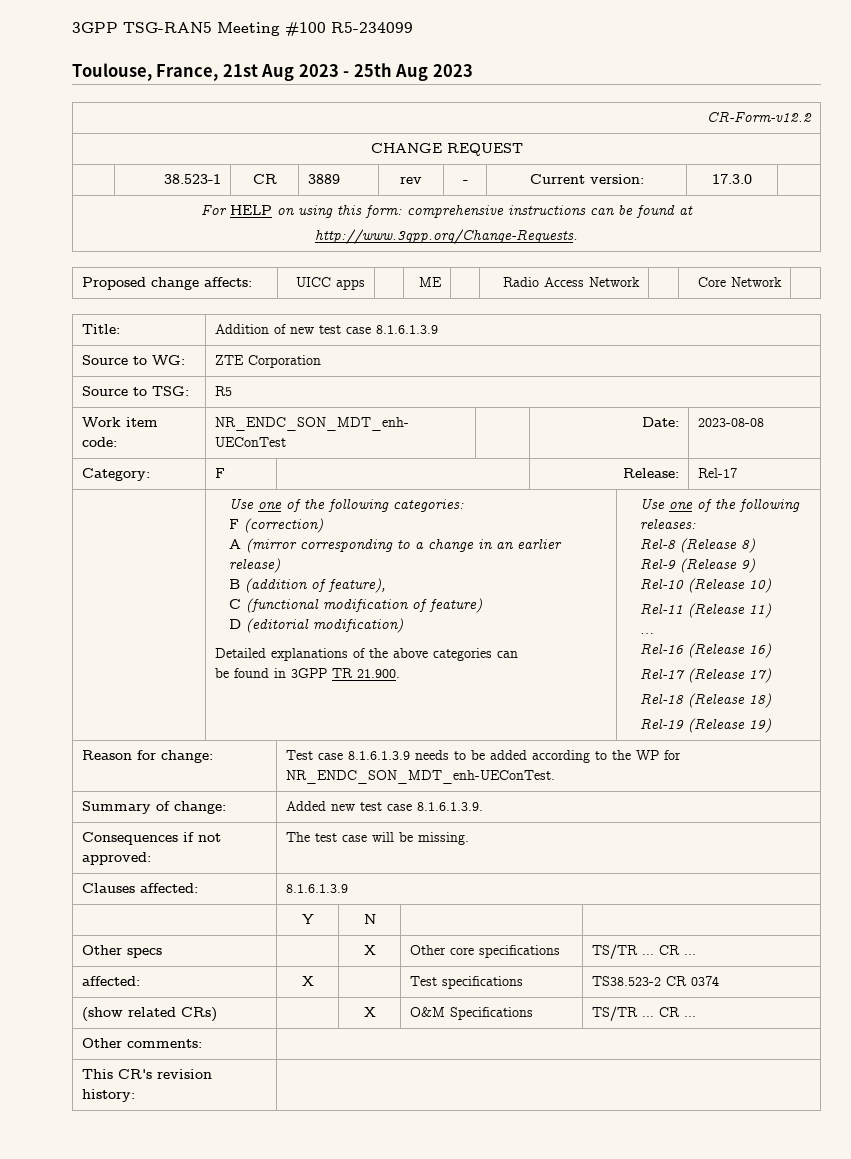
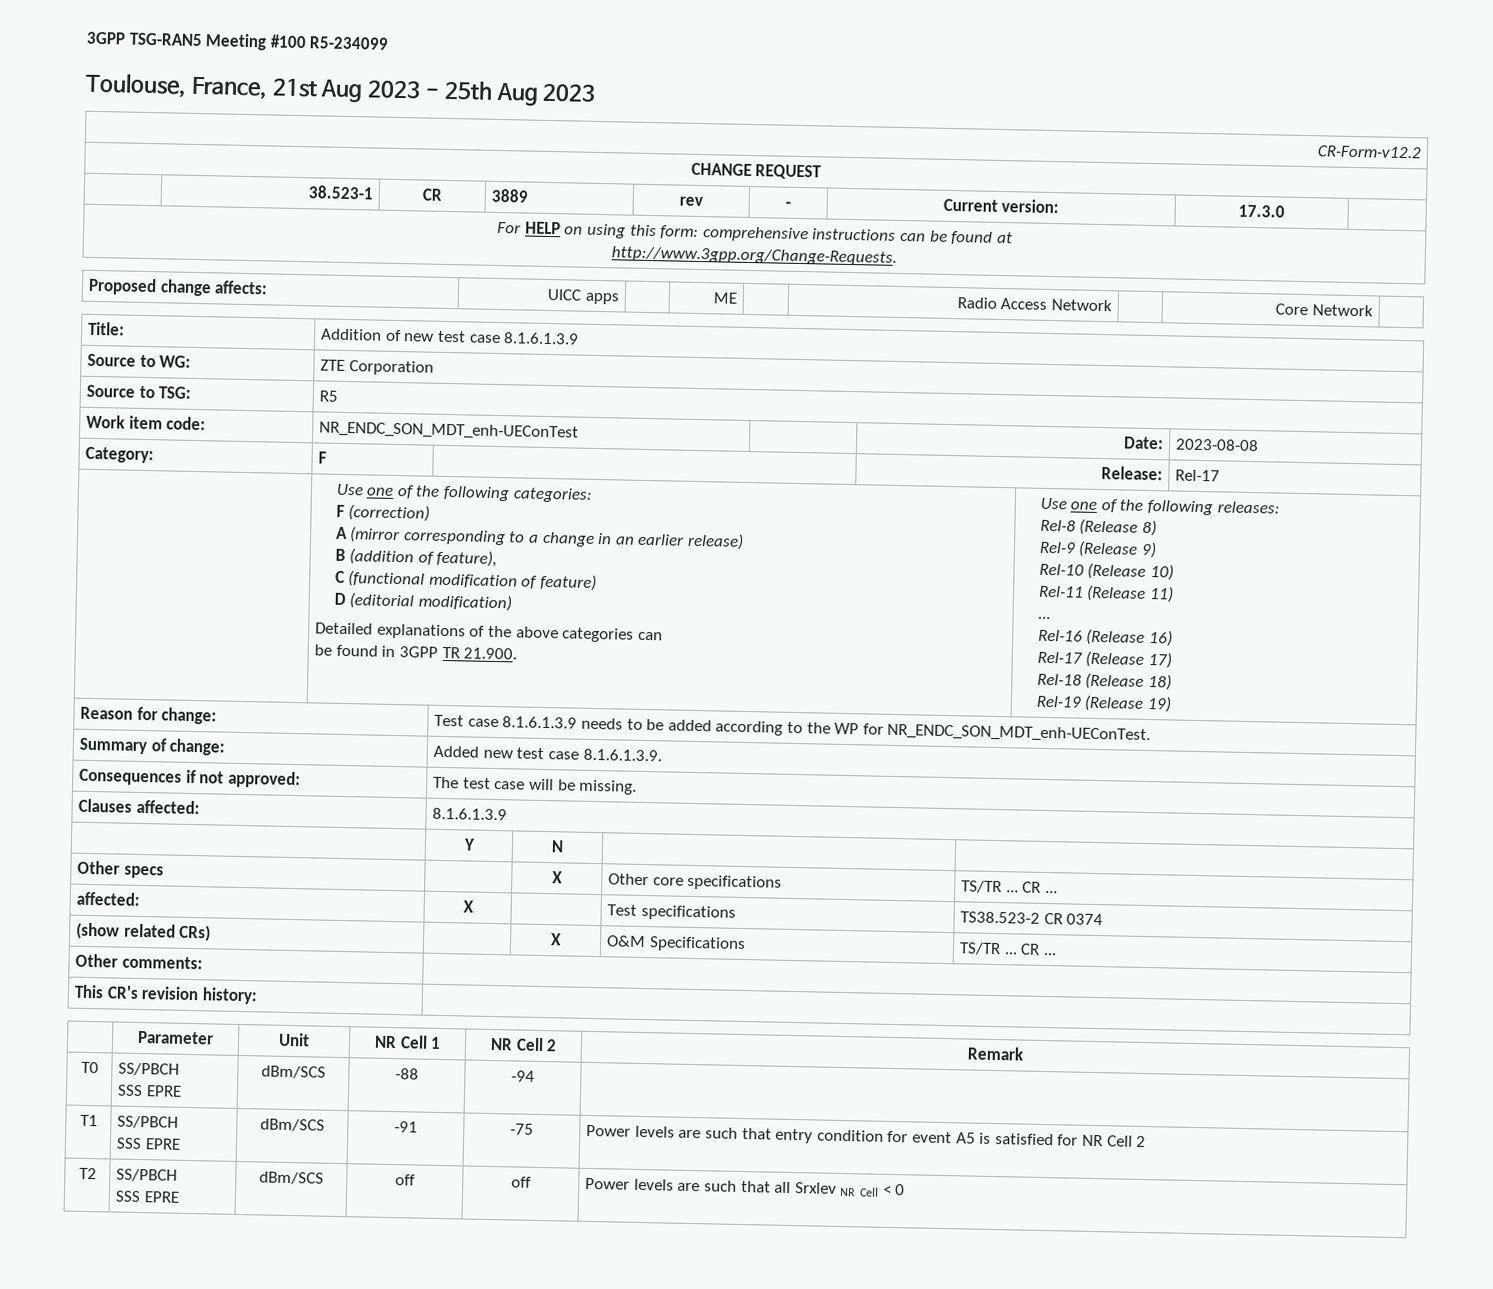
(136, 1095) none -> [137,1030,214,1045] [278,1032,310,1047] [373,1035,442,1049] [489,1037,558,1052] [967,1046,1025,1061] [80,1061,99,1074] [118,1062,181,1076] [117,1084,182,1097] [261,1065,326,1079] [395,1068,419,1080] [511,1070,535,1082] [79,1114,98,1127] [117,1115,180,1129] [116,1137,181,1150] [260,1118,325,1132] [394,1121,418,1133] [510,1123,534,1135] [586,1124,1147,1148] [78,1167,97,1180] [116,1168,179,1182] [115,1190,179,1203] [259,1171,324,1185] [395,1174,416,1186] [511,1176,532,1188] [585,1177,906,1197] // | Parameter | Unit | NR Cell 1 | NR Cell 2 | Remark // T0 | SS/PBCH // SSS EPRE | dBm/SCS | -88 | -94 | // T1 | SS/PBCH // SSS EPRE | dBm/SCS | -91 | -75 | Power levels are such that entry condition for event A5 is satisfied for NR Cell 2 // T2 | SS/PBCH // SSS EPRE | dBm/SCS | off | off | Power levels are such that all Srxlev NR Cell < 0

